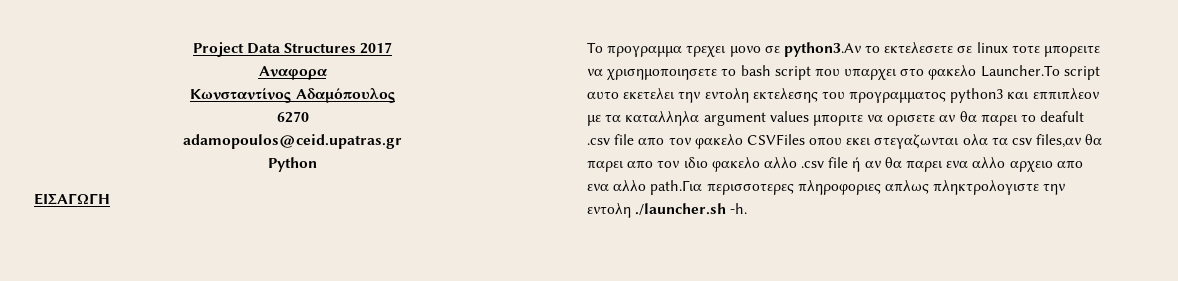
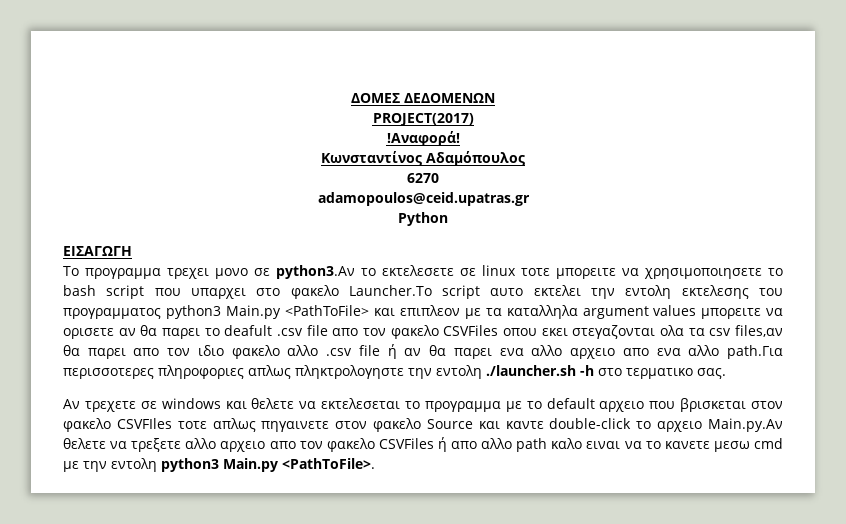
[192,42,393,57] [258,66,327,80] Project Data Structures 2017 // Αναφορα -> [351,93,495,103] [372,113,474,126] [386,131,460,146] ΔΟΜΕΣ ΔΕΔΟΜΕΝΩΝ // PROJECT(2017) // !Αναφορά!
[607,68,718,80] χρισημοποιησετε -> [643,268,762,279] χρησιμοποιησετε
[623,88,676,100] εκετελει -> [533,285,581,296] εκτελει
[1007,88,1099,100] και εππιπλεον -> [225,305,461,319] Main.py <PathToFile> και επιπλεον
[812,114,863,126] μποριτε -> [701,308,762,319] μπορειτε
[874,134,960,149] στεγαζωνται -> [572,325,656,339] στεγαζονται
[933,180,1040,195] πληκτρολογιστε -> [295,365,404,379] πληκτρολογηστε
[730,203,748,214] -h. -> [580,365,726,379] [63,398,783,412] [63,418,783,432] [63,437,783,452] [63,458,375,472] -h στο τερματικο σας. // Αν τρεχετε σε windows και θελετε να εκτελεσεται το προγραμμα με το default αρχειο που βρισκεται στον φακελο CSVFIles τοτε απλως πηγαινετε στον φακελο Source και καντε double-click το αρχειο Main.py.Αν θελετε να τρεξετε αλλο αρχειο απο τον φακελο CSVFiles ή απο αλλο path καλο ειναι να το κανετε μεσω cmd με την εντολη python3 Main.py <PathToFile>.

